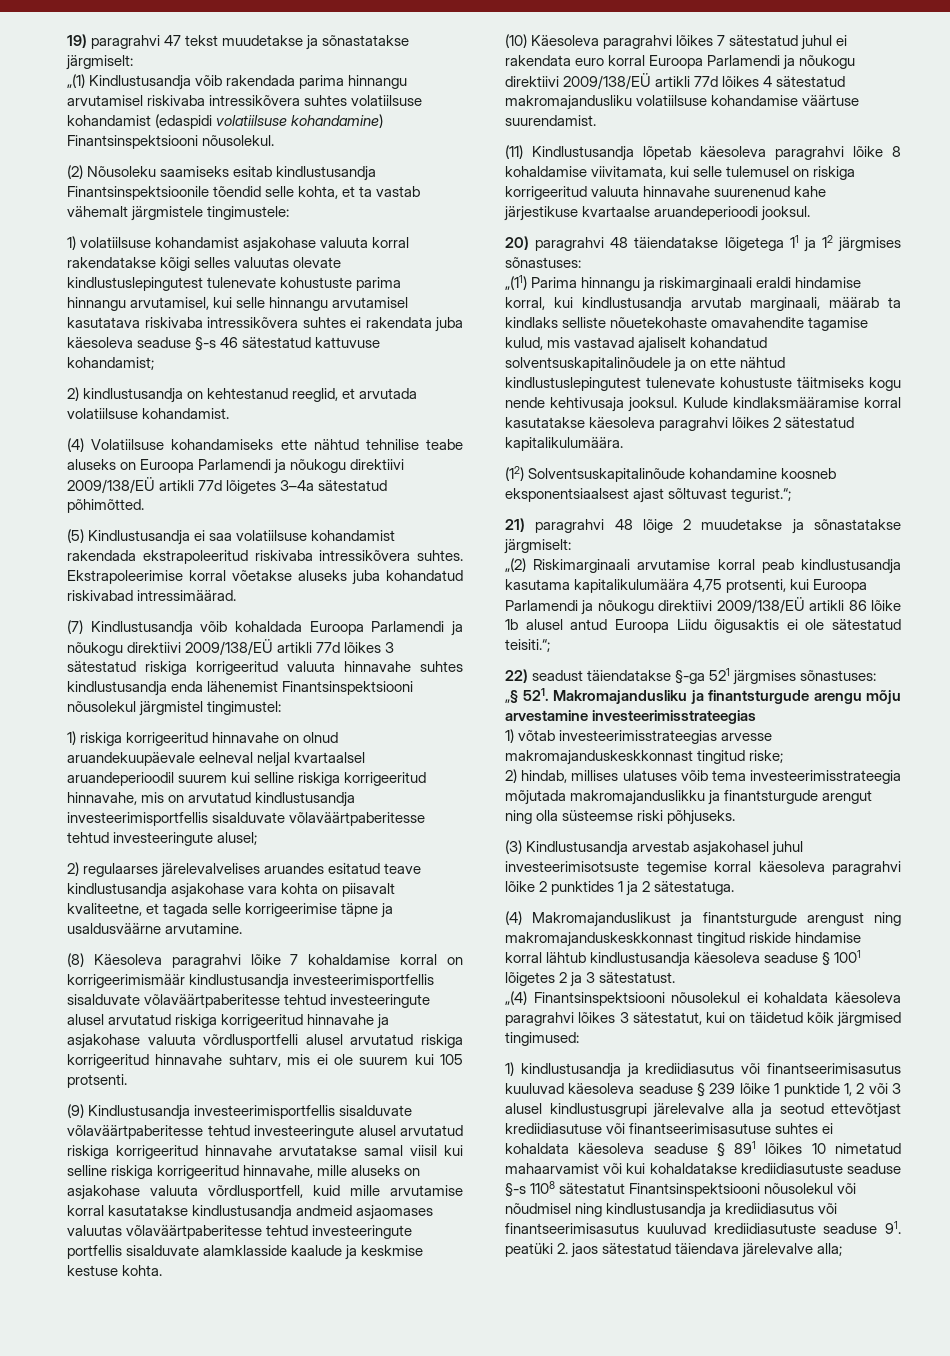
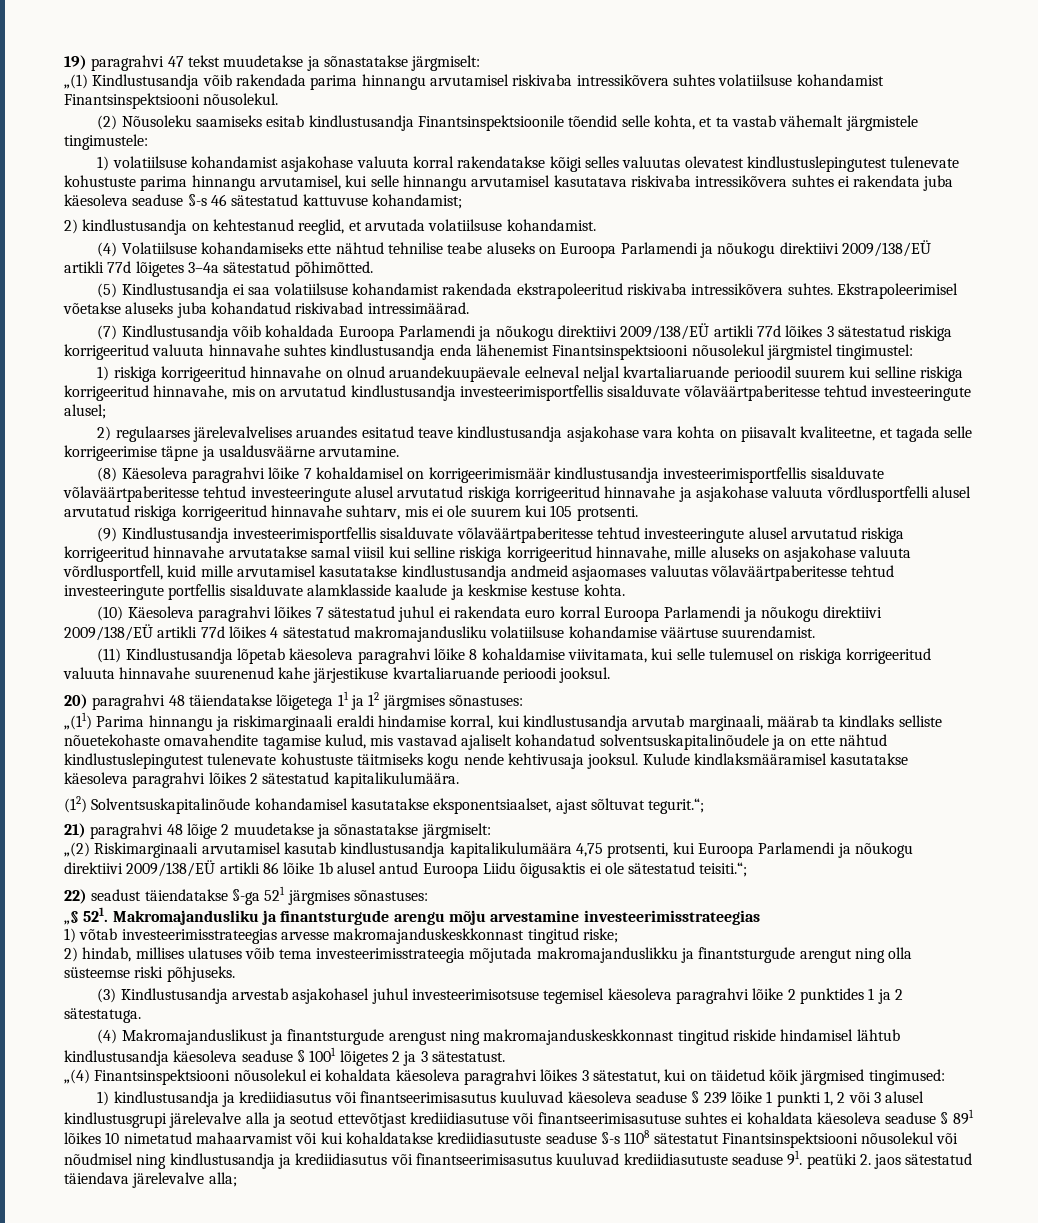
[155,114,384,129] (edaspidi volatiilsuse kohandamine) -> (884, 80) none
[293,257,342,268] olevate -> [684,156,744,168] olevatest
[67,570,226,584] Ekstrapoleerimise korral -> [836,283,958,299] Ekstrapoleerimisel
[294,752,366,763] [67,772,174,786] kvartaalsel aruandeperioodil -> [623,366,792,382] kvartaliaruande perioodil
[308,954,438,965] kohaldamise korral -> [315,467,404,479] kohaldamisel
[390,1185,463,1196] [67,1205,104,1216] arvutamise korral -> [236,565,316,577] arvutamisel
[582,206,759,220] kvartaalse aruandeperioodi -> [392,667,557,683] kvartaliaruande perioodi
[732,397,901,408] kindlaksmääramise korral -> [693,753,827,765] kindlaksmääramisel
[689,468,837,479] [505,488,792,503] kohandamine koosneb eksponentsiaalsest ajast sõltuvast tegurist.“; -> [254,798,705,814] kohandamisel kasutatakse eksponentsiaalset, ajast sõltuvat tegurit.“;
[637,559,901,574] [505,579,570,590] arvutamise korral peab kindlustusandja kasutama -> [201,842,446,858] arvutamisel kasutab kindlustusandja
[505,861,751,875] investeerimisotsuste tegemise korral -> [411,988,605,1004] investeerimisotsuse tegemisel
[795,932,862,943] [505,952,542,963] hindamise korral -> [780,1029,854,1041] hindamisel
[783,1083,840,1097] punktide -> [776,1091,821,1107] punkti

